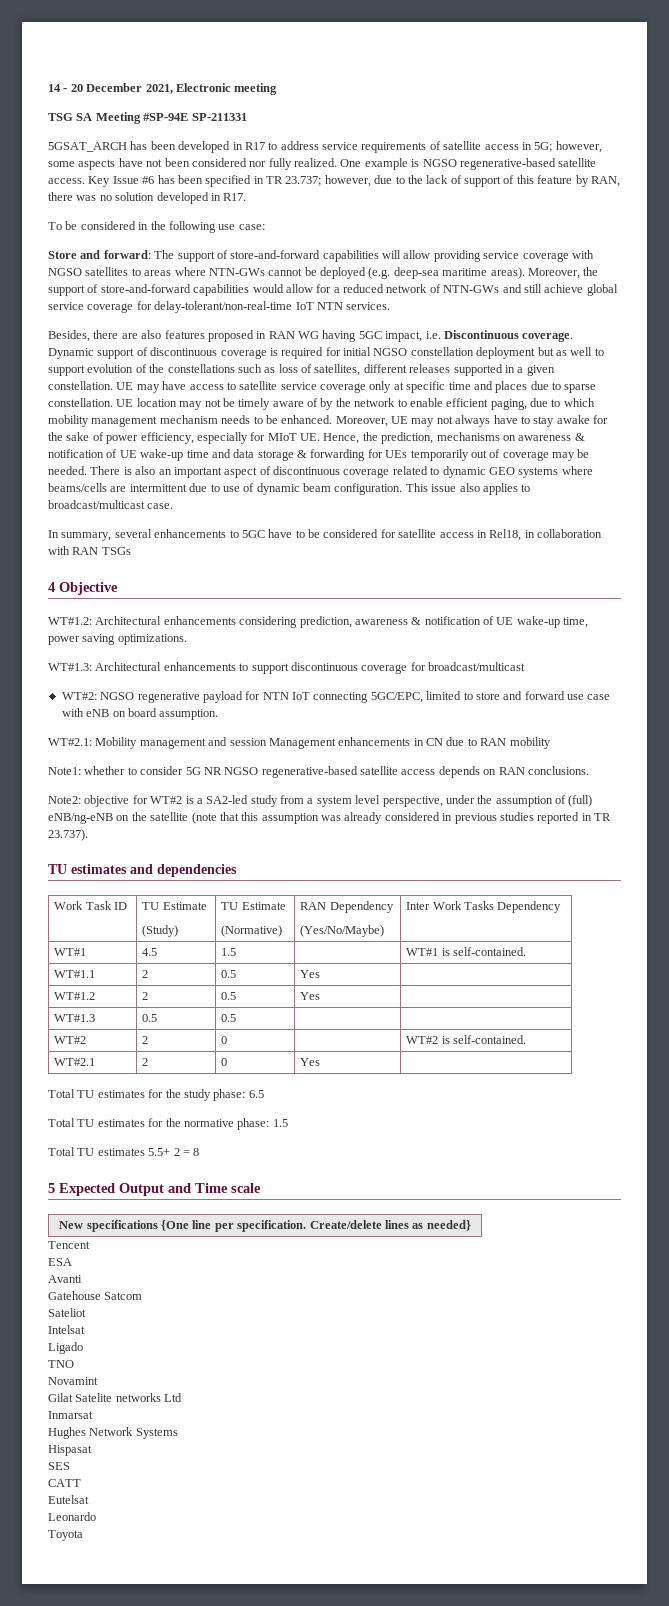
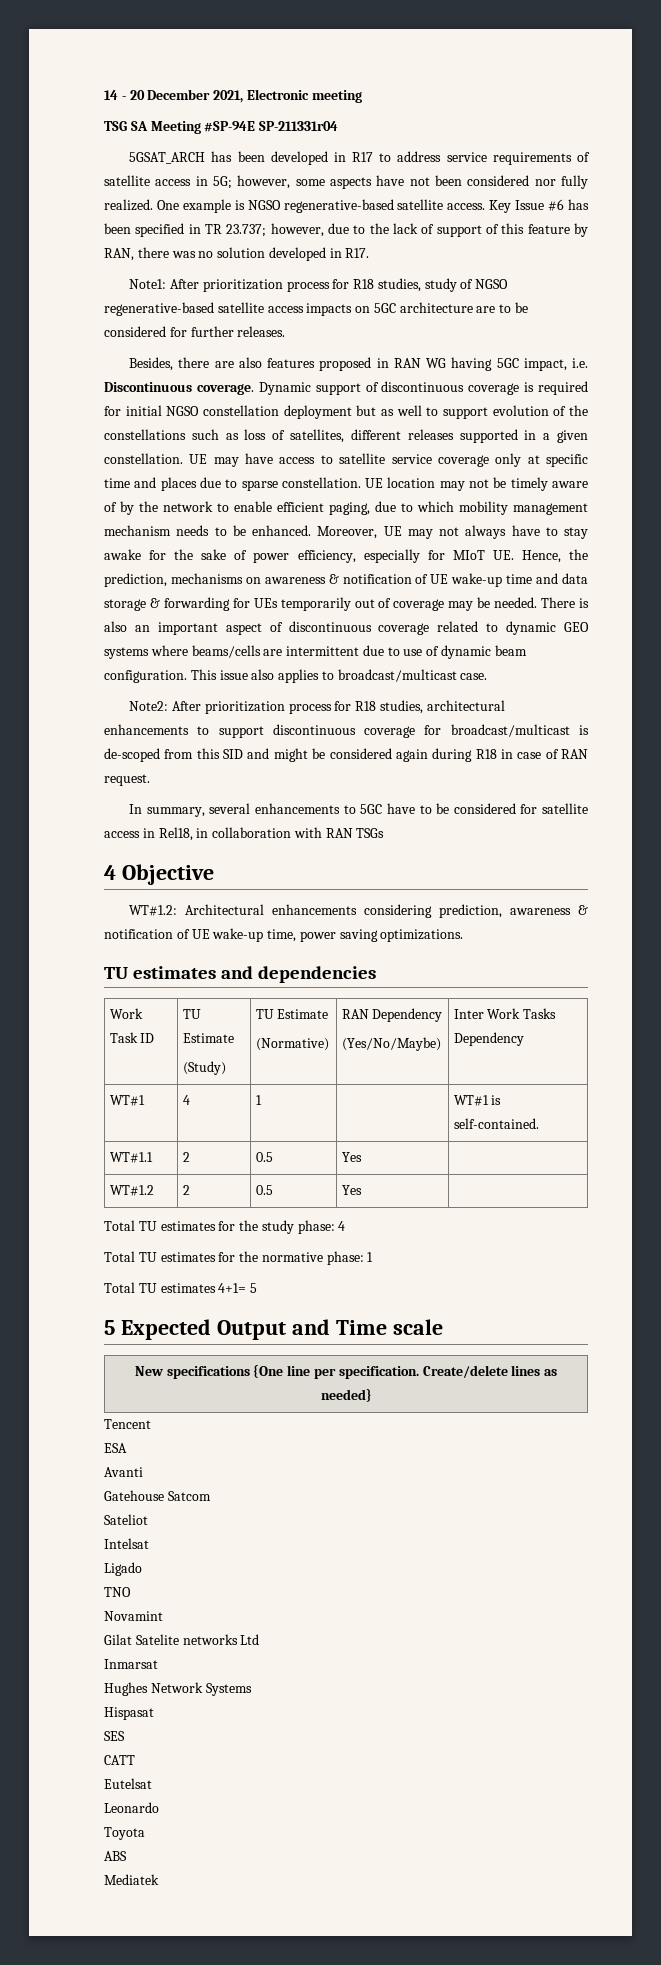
[191,113,247,121] SP-211331 -> [259,121,339,131] SP-211331r04
[48,221,265,233] [48,250,594,262] [48,267,599,279] [48,284,618,296] [48,301,391,313] To be considered in the following use case: // Store and forward: The support of store-and-forward capabilities will allow providing service coverage with NGSO satellites to areas where NTN-GWs cannot be deployed (e.g. deep-sea maritime areas). Moreover, the support of store-and-forward capabilities would allow for a reduced network of NTN-GWs and still achieve global service coverage for delay-tolerant/non-real-time IoT NTN services. -> [129,278,509,292] [104,302,529,316] [104,326,286,337] Note1: After prioritization process for R18 studies, study of NGSO regenerative-based satellite access impacts on 5GC architecture are to be considered for further releases.
(174, 506) none -> [129,700,505,714] [104,724,589,738] [104,748,588,762] [104,774,150,786] // Note2: After prioritization process for R18 studies, architectural enhancements to support discontinuous coverage for broadcast/multicast is de-scoped from this SID and might be considered again during R18 in case of RAN request.
[48,662,525,674] [61,691,611,703] [61,708,219,720] [48,737,551,749] [48,766,589,778] [48,795,593,807] [48,812,611,824] [48,829,88,841] // WT#1.3: Architectural enhancements to support discontinuous coverage for broadcast/multicast // WT#2: NGSO regenerative payload for NTN IoT connecting 5GC/EPC, limited to store and forward use case with eNB on board assumption. // WT#2.1: Mobility management and session Management enhancements in CN due to RAN mobility // Note1: whether to consider 5G NR NGSO regenerative-based satellite access depends on RAN conclusions. // Note2: objective for WT#2 is a SA2-led study from a system level perspective, under the assumption of (full) eNB/ng-eNB on the satellite (note that this assumption was already considered in previous studies reported in TR 23.737). -> (464, 935) none
[142,948,158,956] [221,948,237,956] 4.5 | 1.5 -> [182,1095,190,1105] [255,1095,262,1105] 4 | 1
[54,1014,96,1022] [142,1014,158,1022] [221,1014,237,1022] [54,1036,87,1044] [142,1036,149,1044] [221,1036,228,1044] [406,1035,527,1044] [54,1058,96,1066] [142,1058,149,1066] [221,1058,228,1066] [300,1058,321,1066] // WT#1.3 | 0.5 | 0.5 | | // WT#2 | 2 | 0 | | WT#2 is self-contained. // WT#2.1 | 2 | 0 | Yes | -> (362, 1190) none
[248,1090,264,1098] 6.5 -> [338,1221,346,1231] 4
[272,1119,288,1127] [48,1147,200,1156] 1.5 // Total TU estimates 5.5+ 2 = 8 -> [367,1252,374,1262] [104,1282,258,1293] 1 // Total TU estimates 4+1= 5
(83, 1535) none -> [104,1851,127,1861] [104,1874,159,1885] // ABS // Mediatek

